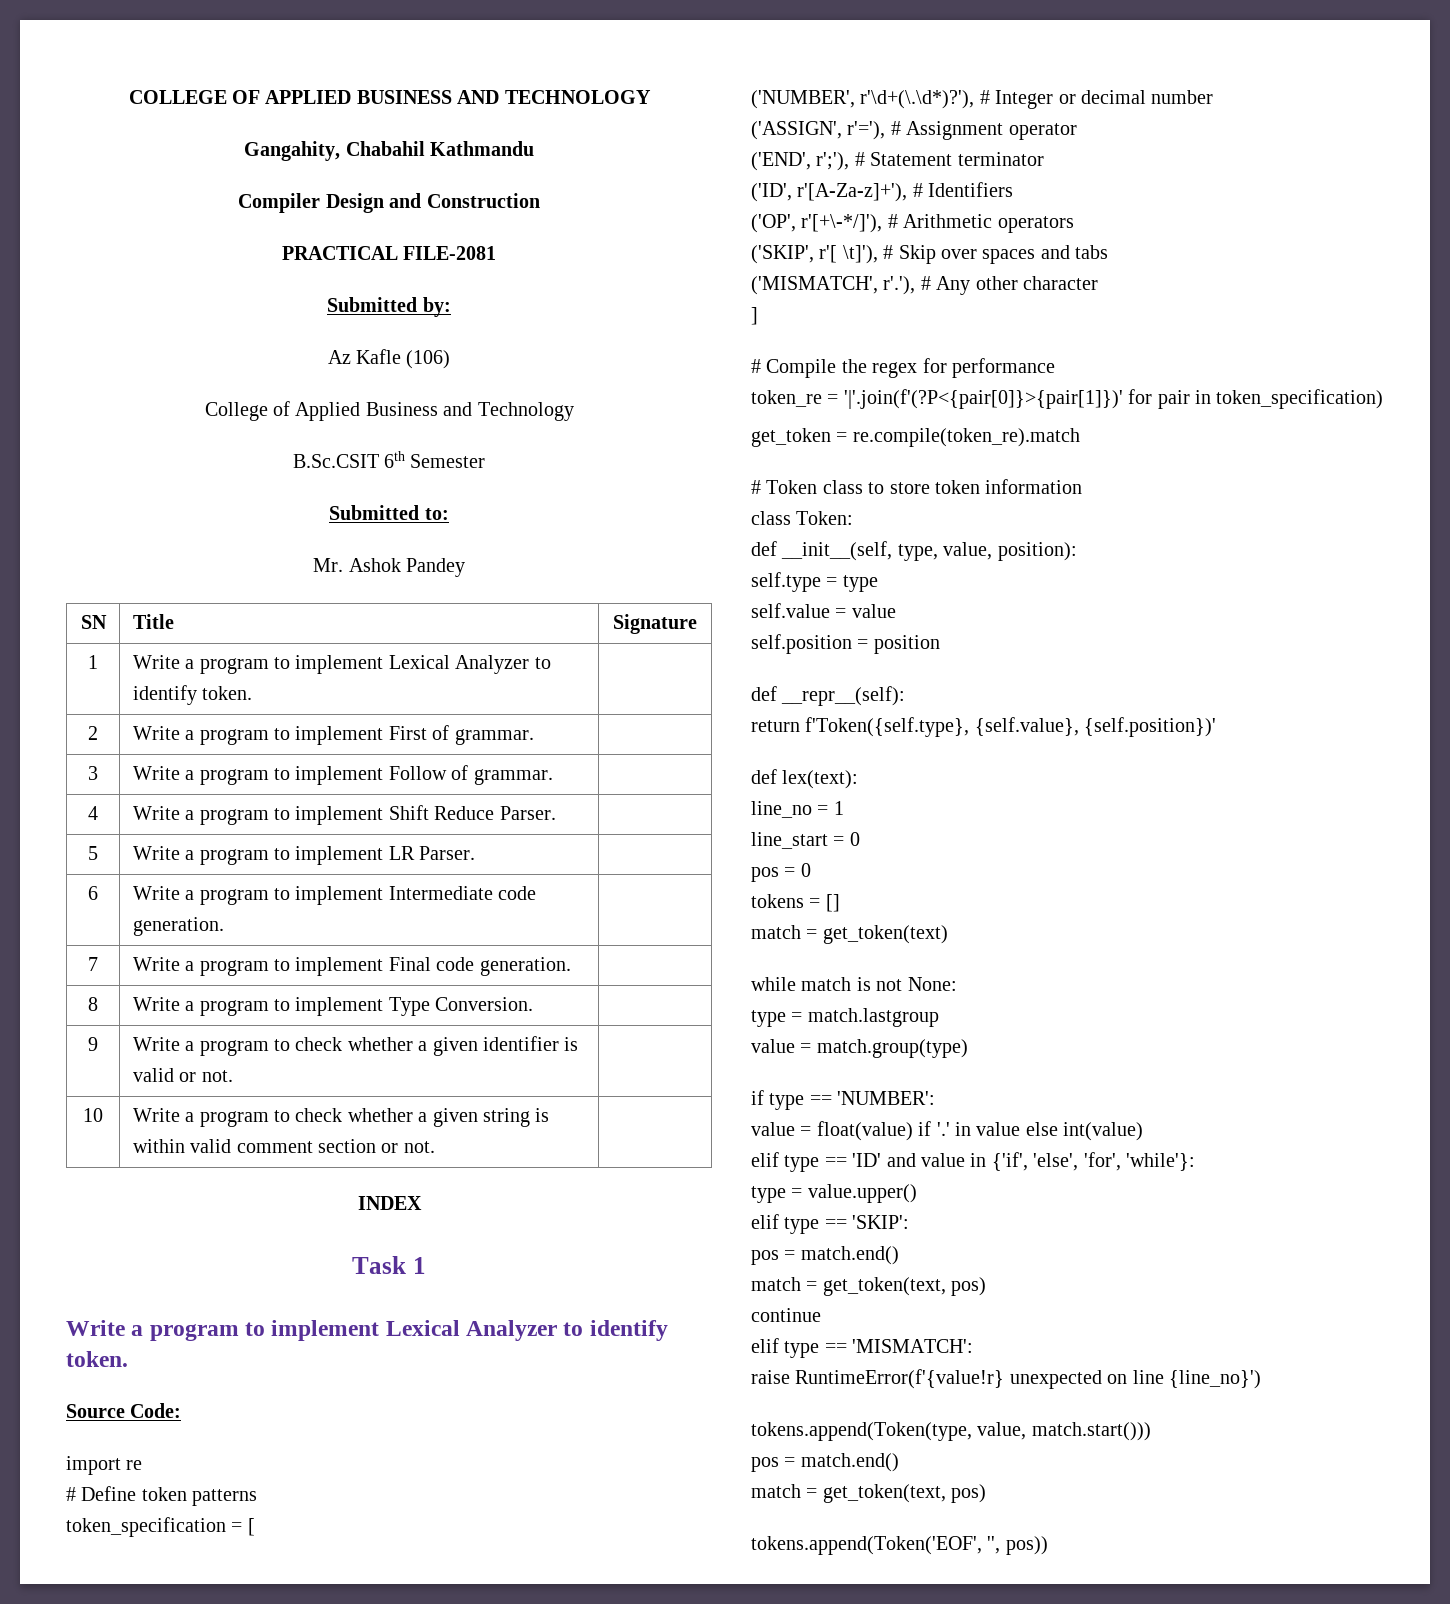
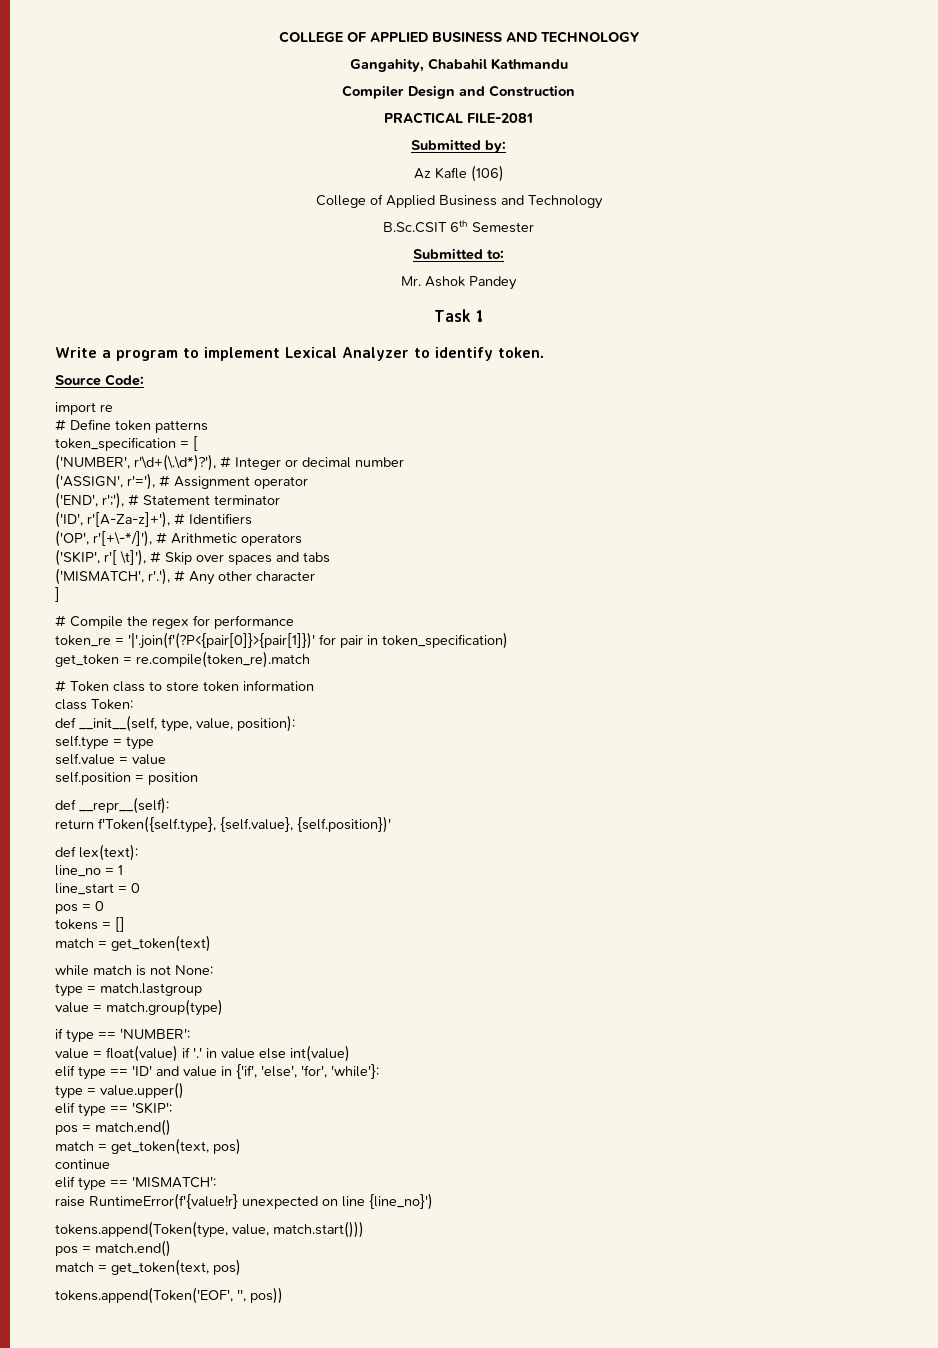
[80,615,107,629] [132,614,174,629] [613,614,697,634] [88,655,98,669] [132,655,551,674] [132,685,253,705] [88,726,98,740] [132,725,534,745] [88,766,98,780] [132,765,553,785] [88,806,98,820] [132,805,556,825] [88,846,98,860] [132,846,476,865] [88,886,98,900] [132,886,537,905] [132,917,224,936] [88,957,98,971] [132,957,571,976] [88,997,98,1011] [132,997,534,1016] [88,1037,98,1051] [132,1036,579,1056] [132,1068,233,1082] [83,1108,103,1122] [132,1108,550,1127] [132,1139,435,1153] [357,1196,422,1210] // SN | Title | Signature // 1 | Write a program to implement Lexical Analyzer to identify token. | // 2 | Write a program to implement First of grammar. | // 3 | Write a program to implement Follow of grammar. | // 4 | Write a program to implement Shift Reduce Parser. | // 5 | Write a program to implement LR Parser. | // 6 | Write a program to implement Intermediate code generation. | // 7 | Write a program to implement Final code generation. | // 8 | Write a program to implement Type Conversion. | // 9 | Write a program to check whether a given identifier is valid or not. | // 10 | Write a program to check whether a given string is within valid comment section or not. | // INDEX -> (517, 283) none

